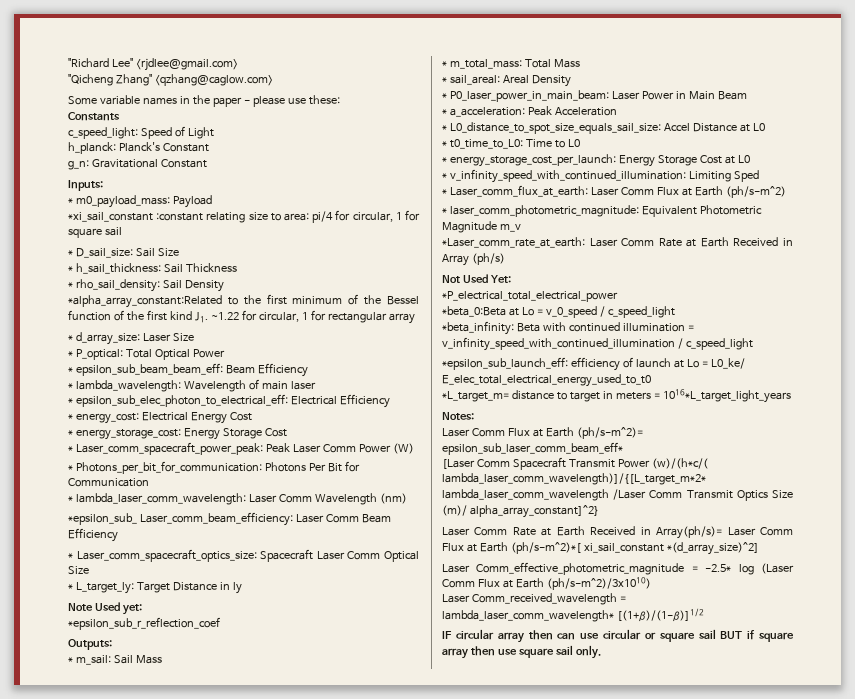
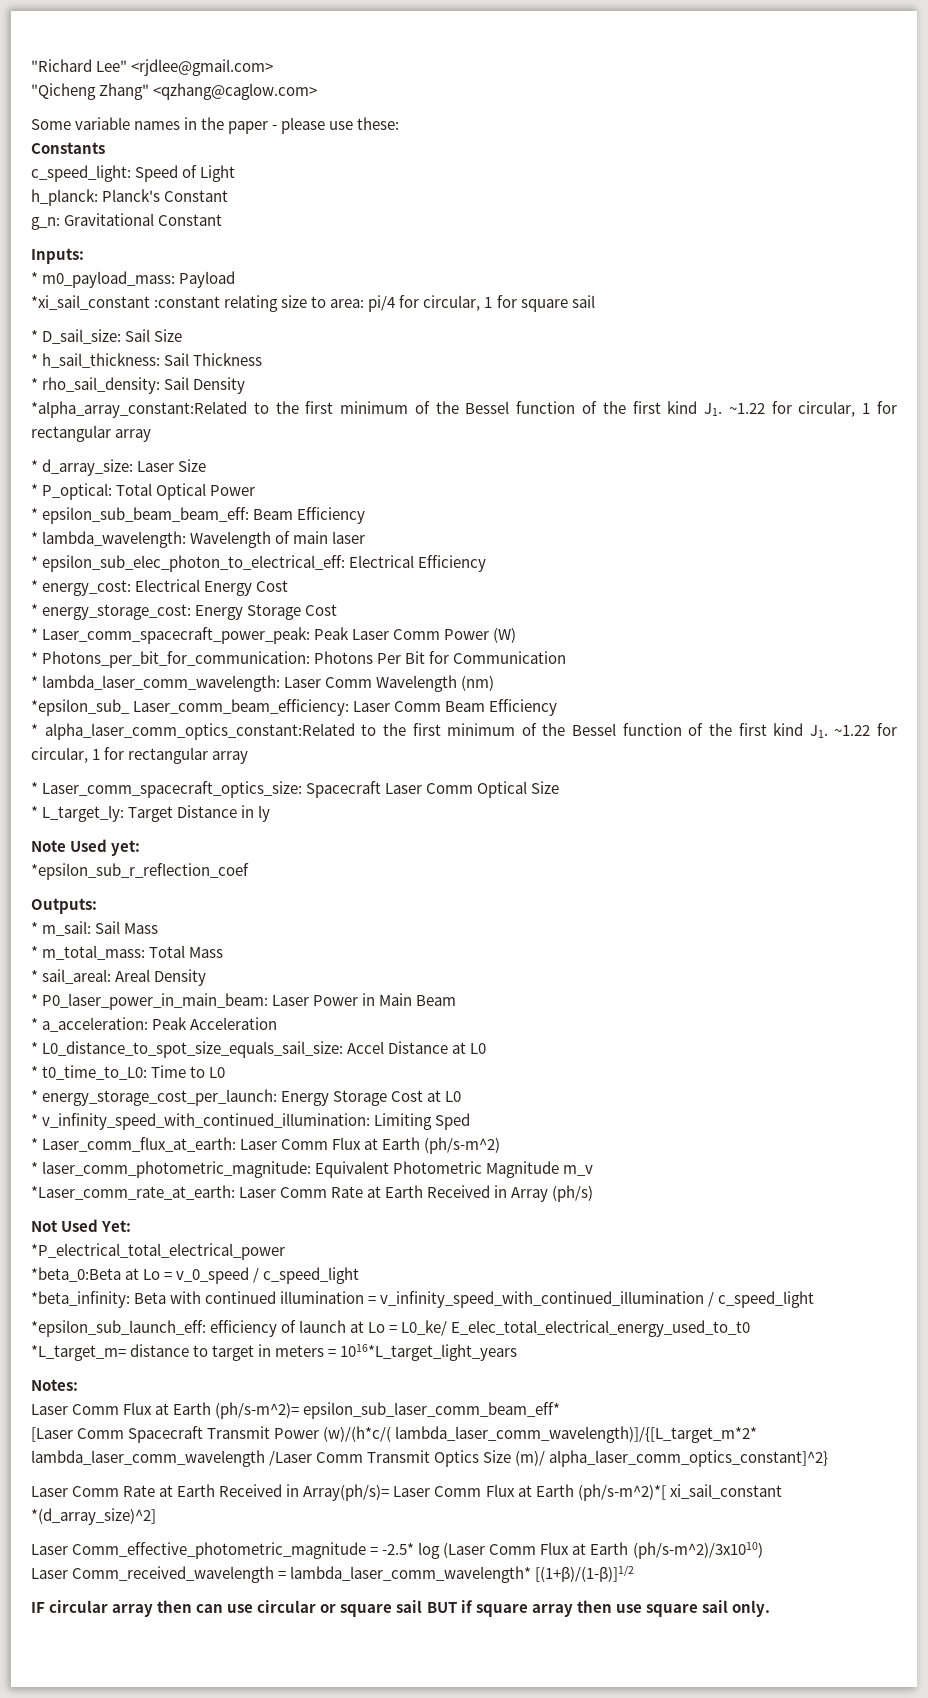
(118, 535) none -> [31,723,897,740] [31,747,249,764] // * alpha_laser_comm_optics_constant:Related to the first minimum of the Bessel function of the first kind J1. ~1.22 for circular, 1 for rectangular array
[469,505,599,518] alpha_array_constant]^2} -> [549,1450,829,1467] alpha_laser_comm_optics_constant]^2}

